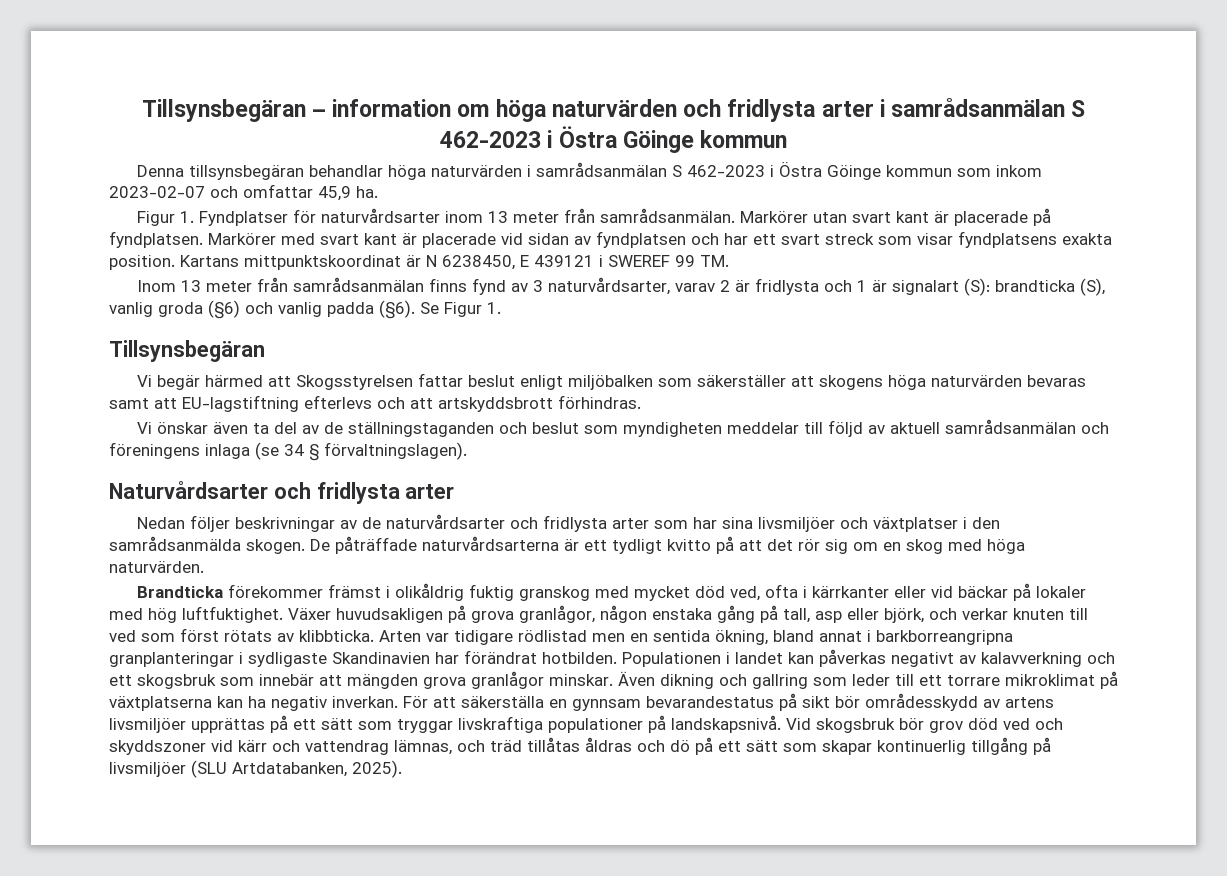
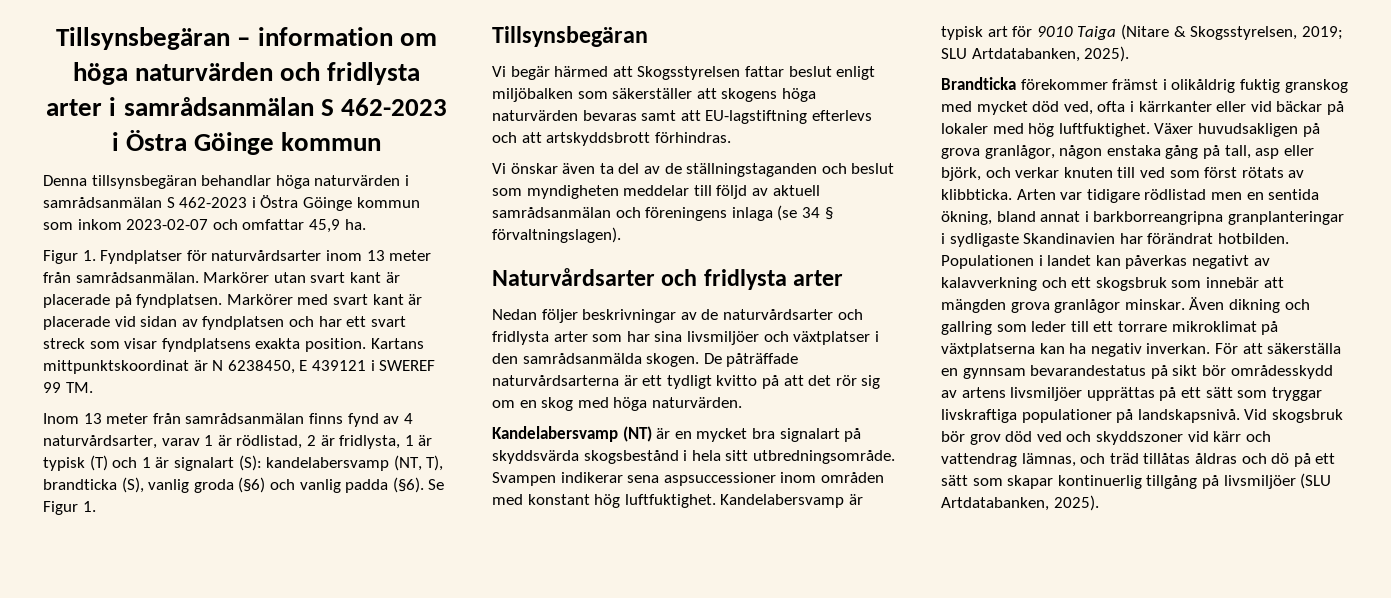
[533,280,544,292] 3 -> [403,413,413,424] 4
[720,278,820,295] 2 är fridlysta -> [204,435,433,449] [43,455,108,471] 1 är rödlistad, 2 är fridlysta, 1 är typisk (T)
(991, 287) none -> [266,455,444,471] kandelabersvamp (NT, T),
(204, 567) none -> [492,426,862,442] [492,450,895,464] [492,472,884,486] [492,494,863,508] [941,24,1343,40] [941,46,1130,62] // Kandelabersvamp (NT) är en mycket bra signalart på skyddsvärda skogsbestånd i hela sitt utbredningsområde. Svampen indikerar sena aspsuccessioner inom områden med konstant hög luftfuktighet. Kandelabersvamp är typisk art för 9010 Taiga (Nitare & Skogsstyrelsen, 2019; SLU Artdatabanken, 2025).

